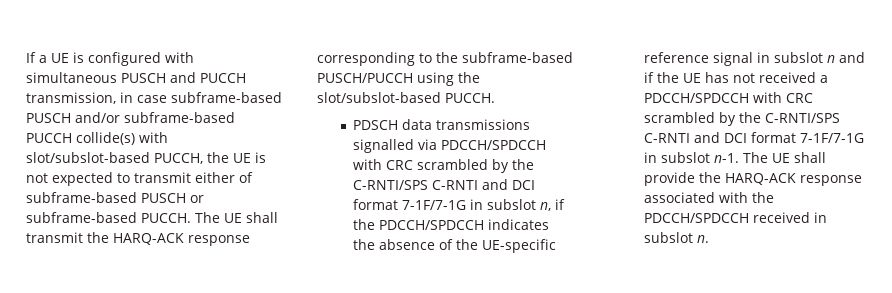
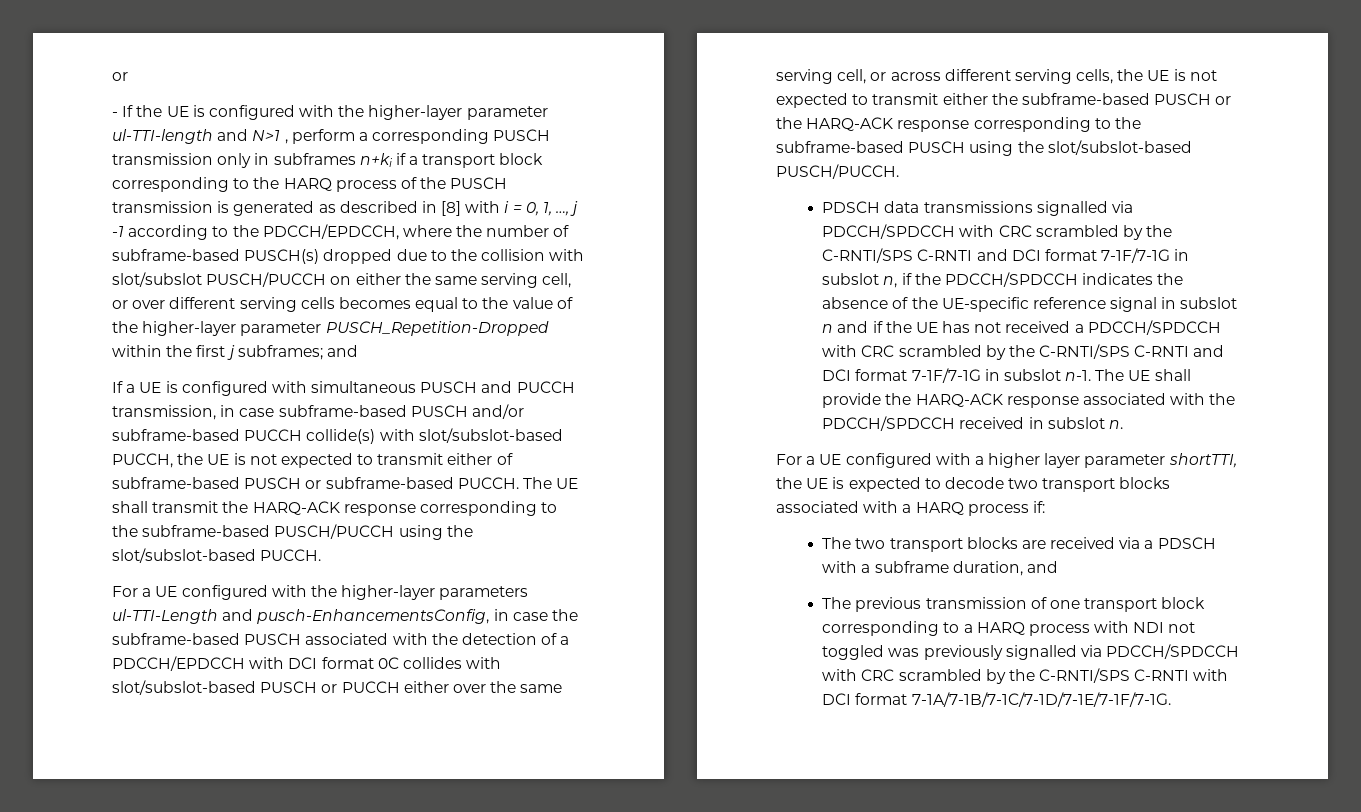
(26, 57) none -> [112,72,128,81] [112,105,548,120] [112,129,551,144] [112,153,544,168] [112,177,508,192] [112,201,579,216] [112,224,570,240] [112,249,585,264] [112,272,572,288] [112,297,573,312] [112,321,549,336] [112,345,358,360] or // - If the UE is configured with the higher-layer parameter ul-TTI-length and N>1 , perform a corresponding PUSCH transmission only in subframes n+ki if a transport block corresponding to the HARQ process of the PUSCH transmission is generated as described in [8] with i = 0, 1, …, j -1 according to the PDCCH/EPDCCH, where the number of subframe-based PUSCH(s) dropped due to the collision with slot/subslot PUSCH/PUCCH on either the same serving cell, or over different serving cells becomes equal to the value of the higher-layer parameter PUSCH_Repetition-Dropped within the first j subframes; and //
(495, 98) none -> [112,585,529,600] [112,609,578,624] [112,633,570,645] [112,656,502,671] [112,680,563,695] [776,69,1217,84] [776,93,1232,108] [776,117,1141,132] [776,140,1192,156] [776,164,899,179] // For a UE configured with the higher-layer parameters ul-TTI-Length and pusch-EnhancementsConfig, in case the subframe-based PUSCH associated with the detection of a PDCCH/EPDCCH with DCI format 0C collides with slot/subslot-based PUSCH or PUCCH either over the same serving cell, or across different serving cells, the UE is not expected to transmit either the subframe-based PUSCH or the HARQ-ACK response corresponding to the subframe-based PUSCH using the slot/subslot-based PUSCH/PUCCH.
(710, 239) none -> [776,453,1237,468] [776,477,1171,492] [776,501,1045,516] [822,537,1216,552] [822,561,1058,576] [822,597,1206,612] [822,621,1196,636] [822,644,1240,660] [822,668,1229,684] [822,692,1171,707] // For a UE configured with a higher layer parameter shortTTI, the UE is expected to decode two transport blocks associated with a HARQ process if: // The two transport blocks are received via a PDSCH with a subframe duration, and // The previous transmission of one transport block corresponding to a HARQ process with NDI not toggled was previously signalled via PDCCH/SPDCCH with CRC scrambled by the C-RNTI/SPS C-RNTI with DCI format 7-1A/7-1B/7-1C/7-1D/7-1E/7-1F/7-1G.

